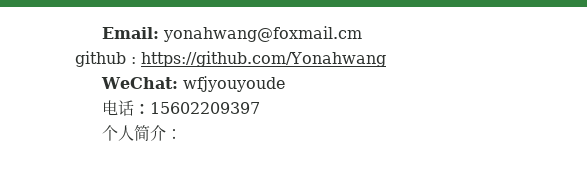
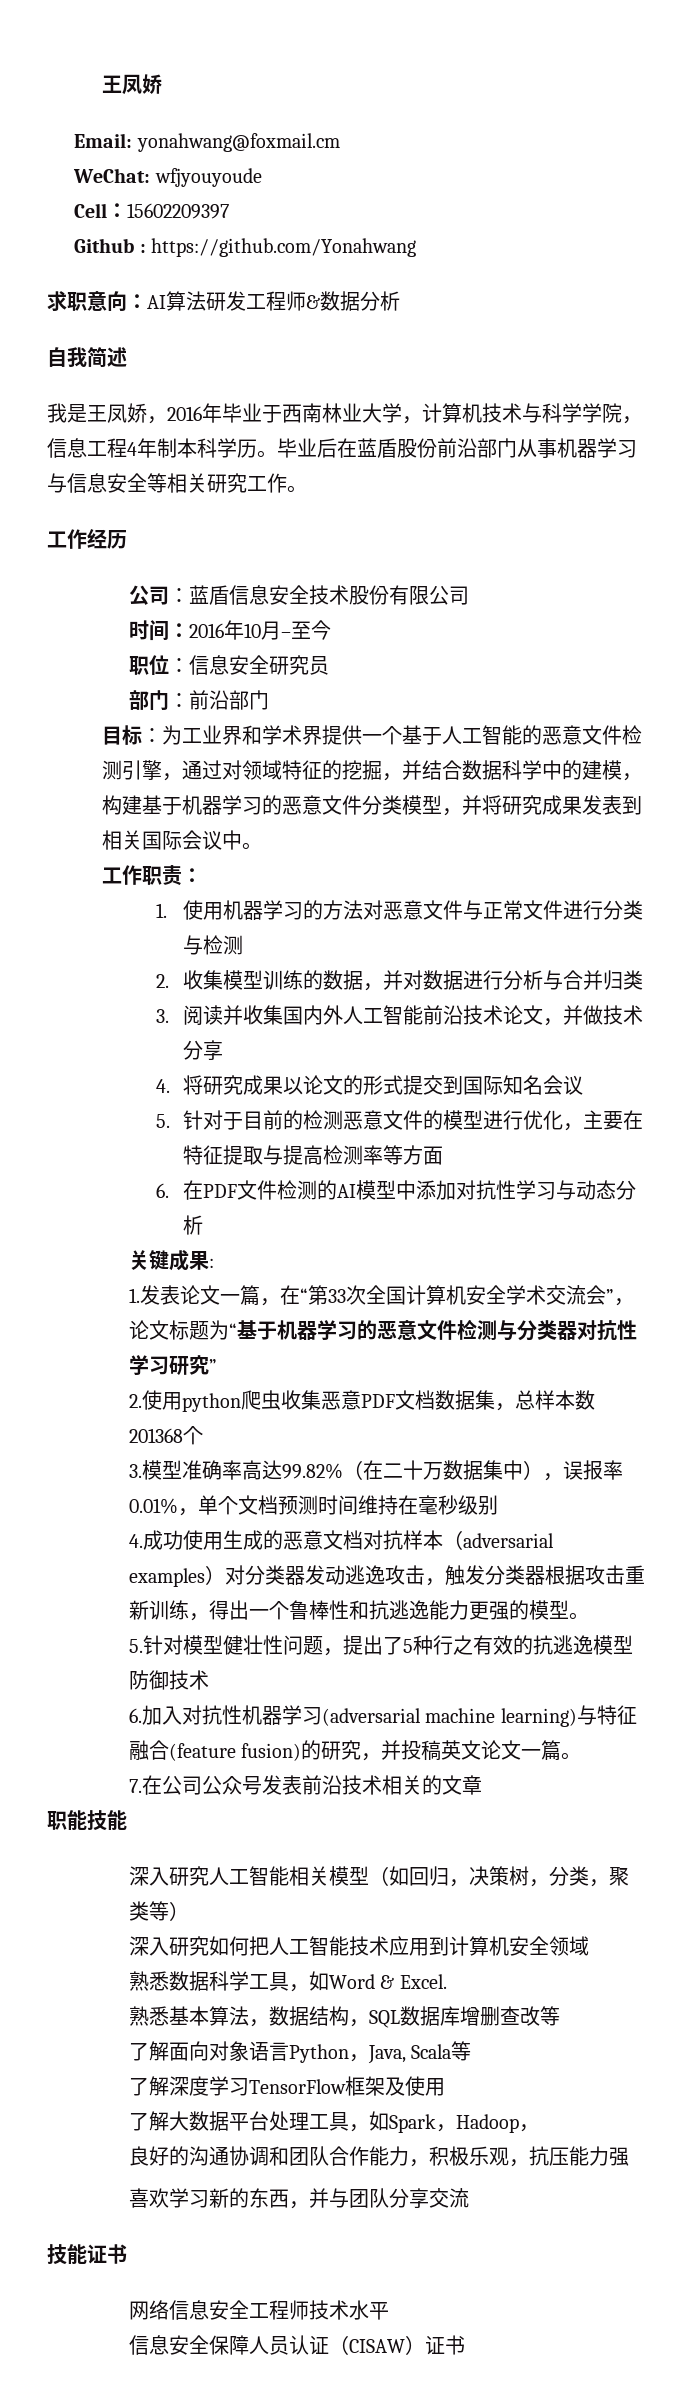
(102, 33) none -> [101,74,162,95] 王凤娇 //
[75,51,386,67] // github : https://github.com/Yonahwang -> (340, 142) none
[102,100,135,116] 电话 -> [74,203,108,218] Cell
[102,125,183,141] 个人简介： -> [74,238,417,257] [47,291,400,312] [47,347,127,368] [47,403,642,424] [47,438,637,458] [47,473,307,493] [47,529,127,549] [128,585,469,605] [128,620,331,641] [128,655,329,675] [128,690,269,710] [101,725,642,745] [101,760,642,781] [101,795,642,816] [101,830,262,850] [101,865,202,886] [156,900,644,920] [183,935,244,955] [156,970,644,991] [156,1005,644,1026] [183,1040,224,1061] [156,1075,584,1095] [156,1110,644,1131] [183,1145,444,1165] [156,1180,637,1200] [183,1215,204,1235] [128,1249,214,1271] [128,1285,634,1306] [128,1319,637,1341] [128,1355,217,1375] [128,1390,595,1412] [128,1426,203,1445] [128,1460,623,1481] [128,1495,498,1516] [128,1530,554,1550] [128,1565,645,1587] [128,1600,589,1621] [128,1635,633,1656] [128,1670,209,1690] [128,1705,637,1727] [128,1740,582,1761] [128,1775,482,1795] [47,1810,127,1831] [128,1866,629,1887] [128,1901,189,1921] [128,1936,589,1956] [128,1971,447,1992] [128,2006,560,2028] [128,2041,472,2064] [128,2076,445,2096] [128,2111,539,2133] [128,2146,629,2167] [128,2188,469,2209] [47,2244,127,2265] [128,2300,389,2320] [128,2335,465,2355] Github : https://github.com/Yonahwang // 求职意向：AI算法研发工程师&数据分析 // 自我简述 // 我是王凤娇，2016年毕业于西南林业大学，计算机技术与科学学院，信息工程4年制本科学历。毕业后在蓝盾股份前沿部门从事机器学习与信息安全等相关研究工作。 // 工作经历 // 公司：蓝盾信息安全技术股份有限公司 // 时间：2016年10月–至今 // 职位：信息安全研究员 // 部门：前沿部门 // 目标：为工业界和学术界提供一个基于人工智能的恶意文件检测引擎，通过对领域特征的挖掘，并结合数据科学中的建模，构建基于机器学习的恶意文件分类模型，并将研究成果发表到相关国际会议中。 // 工作职责： // 1.使用机器学习的方法对恶意文件与正常文件进行分类与检测 // 2.收集模型训练的数据，并对数据进行分析与合并归类 // 3.阅读并收集国内外人工智能前沿技术论文，并做技术分享 // 4.将研究成果以论文的形式提交到国际知名会议 // 5.针对于目前的检测恶意文件的模型进行优化，主要在特征提取与提高检测率等方面 // 6.在PDF文件检测的AI模型中添加对抗性学习与动态分析 // 关键成果: // 1.发表论文一篇，在“第33次全国计算机安全学术交流会”，论文标题为“基于机器学习的恶意文件检测与分类器对抗性学习研究” // 2.使用python爬虫收集恶意PDF文档数据集，总样本数201368个 // 3.模型准确率高达99.82%（在二十万数据集中），误报率0.01%，单个文档预测时间维持在毫秒级别 // 4.成功使用生成的恶意文档对抗样本（adversarial examples）对分类器发动逃逸攻击，触发分类器根据攻击重新训练，得出一个鲁棒性和抗逃逸能力更强的模型。 // 5.针对模型健壮性问题，提出了5种行之有效的抗逃逸模型防御技术 // 6.加入对抗性机器学习(adversarial machine learning)与特征融合(feature fusion)的研究，并投稿英文论文一篇。 // 7.在公司公众号发表前沿技术相关的文章 // 职能技能 // 深入研究人工智能相关模型（如回归，决策树，分类，聚类等） // 深入研究如何把人工智能技术应用到计算机安全领域 // 熟悉数据科学工具，如Word & Excel. // 熟悉基本算法，数据结构，SQL数据库增删查改等 // 了解面向对象语言Python，Java, Scala等 // 了解深度学习TensorFlow框架及使用 // 了解大数据平台处理工具，如Spark，Hadoop， // 良好的沟通协调和团队合作能力，积极乐观，抗压能力强 // 喜欢学习新的东西，并与团队分享交流 // 技能证书 // 网络信息安全工程师技术水平 // 信息安全保障人员认证（CISAW）证书

